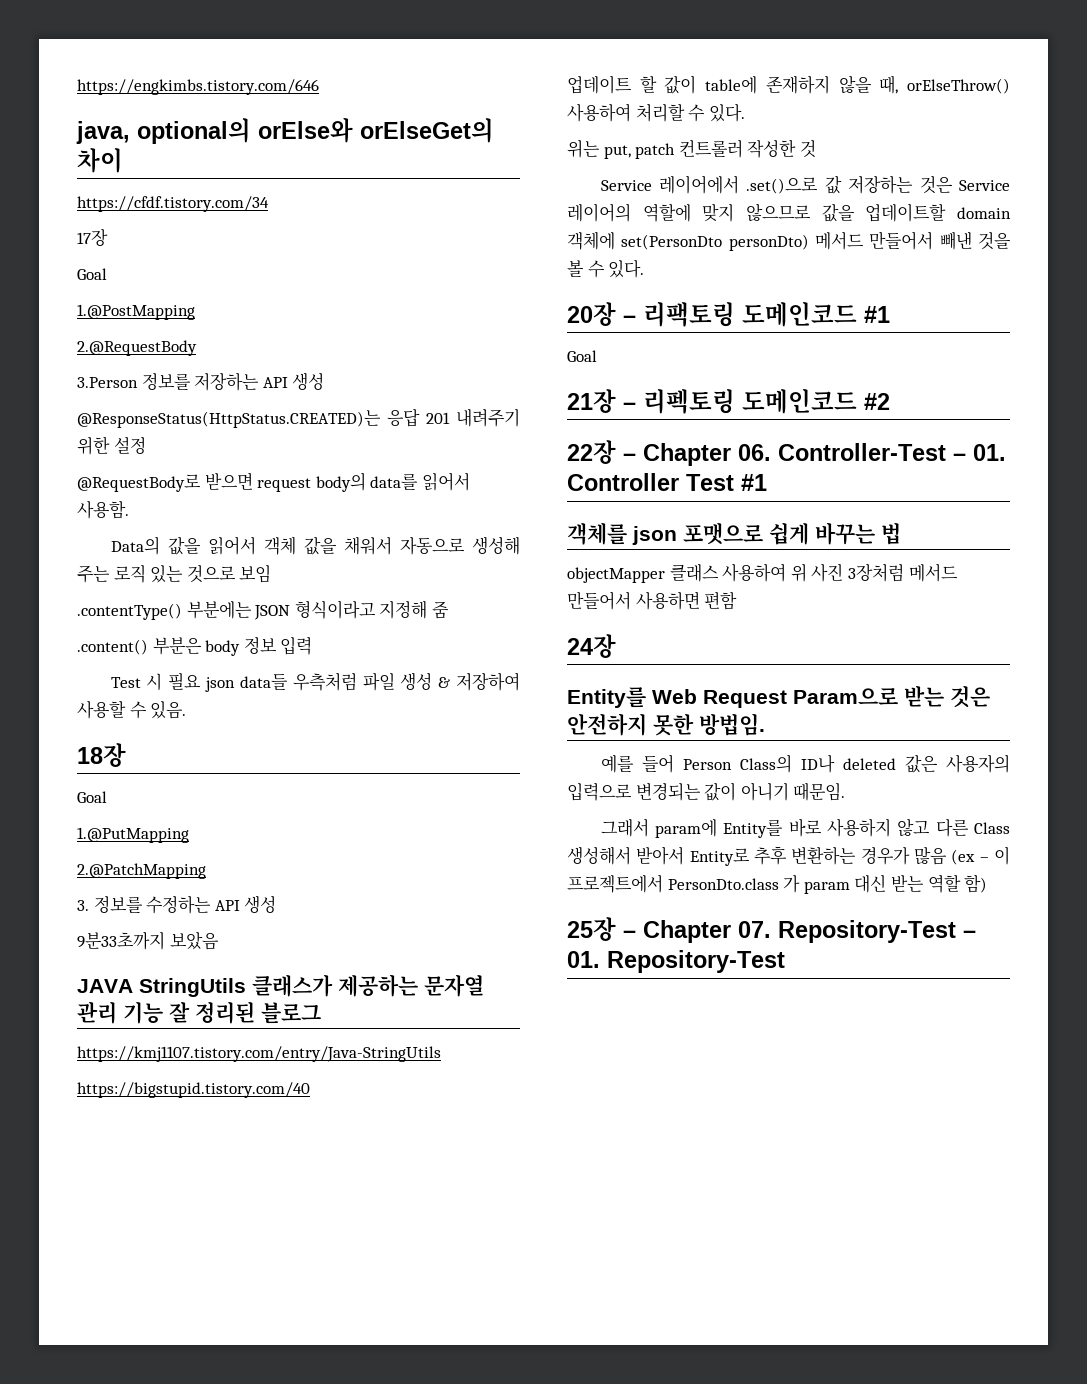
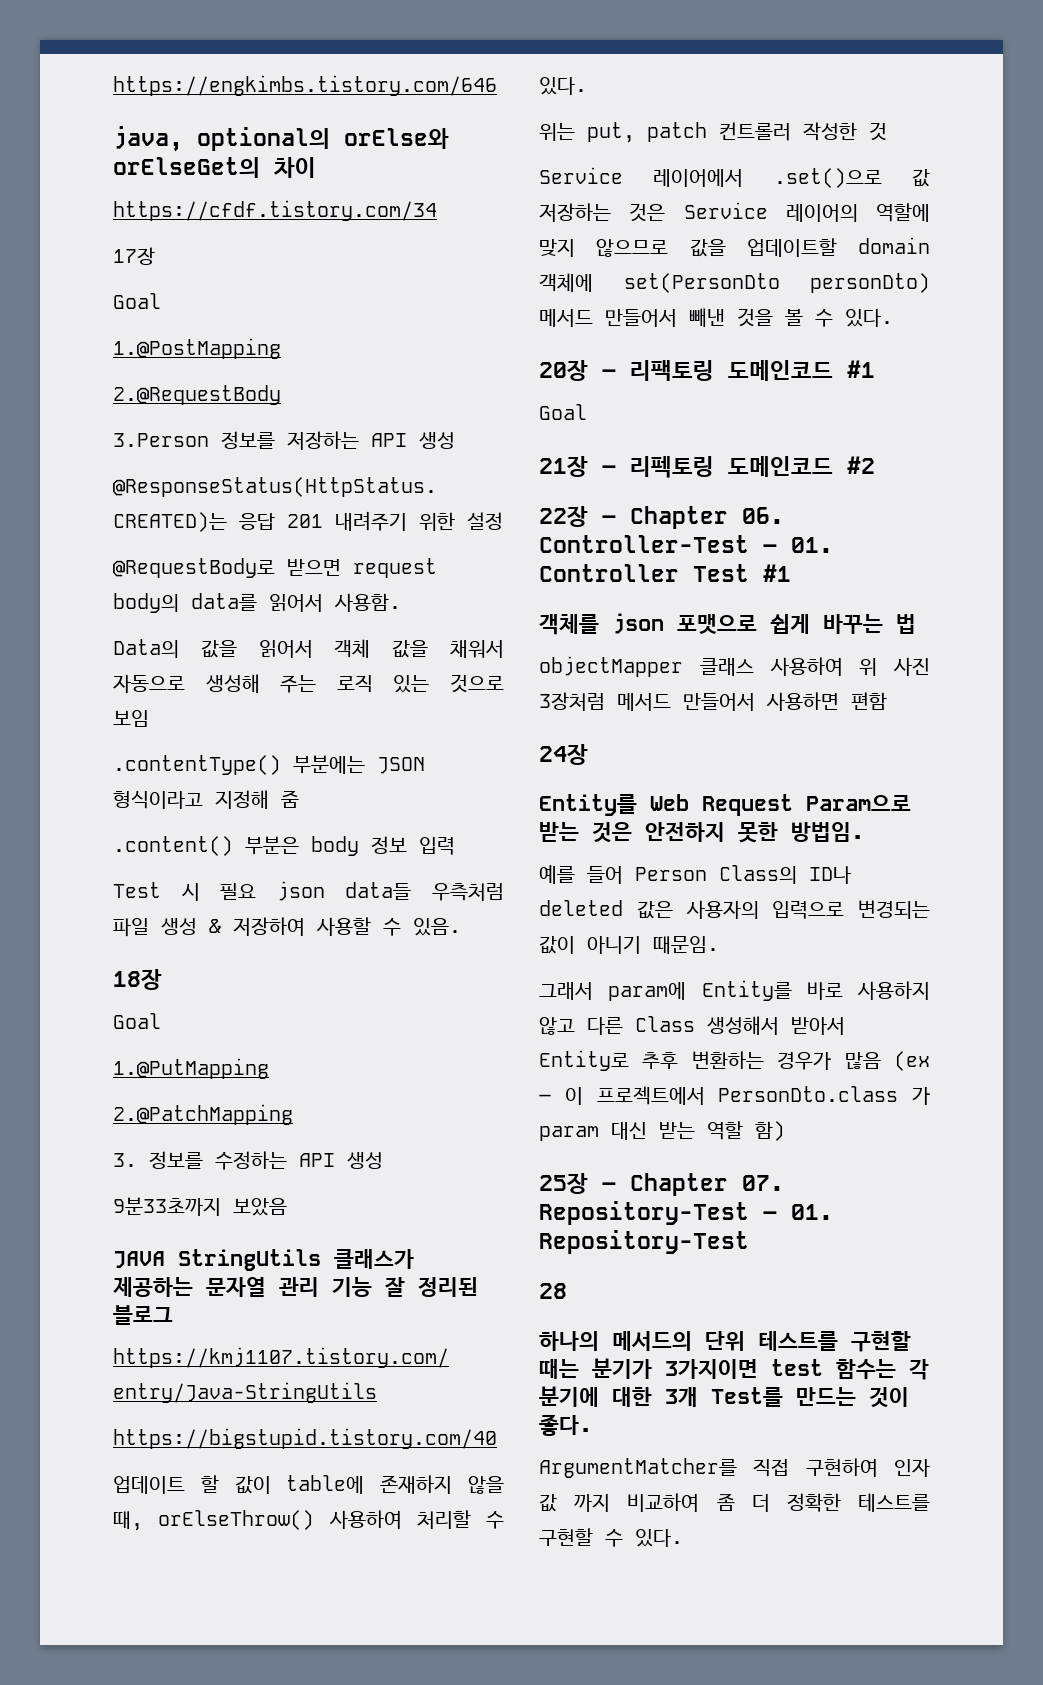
(785, 961) none -> [539,1283,567,1299] [539,1331,911,1352] [539,1358,929,1380] [539,1386,909,1408] [539,1414,592,1436] [539,1458,930,1478] [539,1493,930,1512] [539,1528,683,1547] // 28 // 하나의 메서드의 단위 테스트를 구현할 때는 분기가 3가지이면 test 함수는 각 분기에 대한 3개 Test를 만드는 것이 좋다. // ArgumentMatcher를 직접 구현하여 인자 값 까지 비교하여 좀 더 정확한 테스트를 구현할 수 있다.

